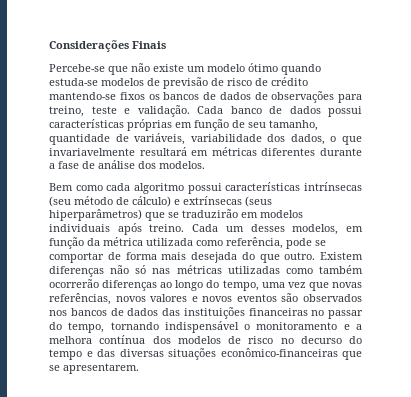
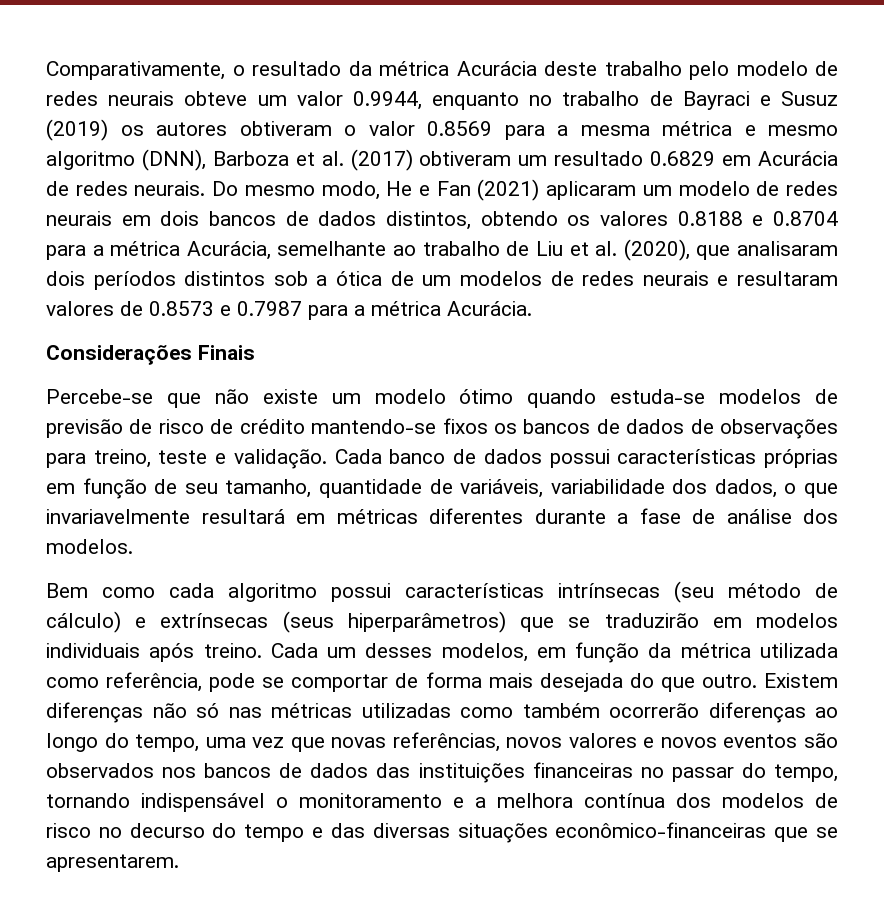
(49, 46) none -> [46,61,838,80] [46,91,838,110] [46,119,838,141] [46,149,839,171] [46,179,838,201] [46,211,838,230] [46,239,839,261] [46,271,839,290] [46,301,532,320] Comparativamente, o resultado da métrica Acurácia deste trabalho pelo modelo de redes neurais obteve um valor 0.9944, enquanto no trabalho de Bayraci e Susuz (2019) os autores obtiveram o valor 0.8569 para a mesma métrica e mesmo algoritmo (DNN), Barboza et al. (2017) obtiveram um resultado 0.6829 em Acurácia de redes neurais. Do mesmo modo, He e Fan (2021) aplicaram um modelo de redes neurais em dois bancos de dados distintos, obtendo os valores 0.8188 e 0.8704 para a métrica Acurácia, semelhante ao trabalho de Liu et al. (2020), que analisaram dois períodos distintos sob a ótica de um modelos de redes neurais e resultaram valores de 0.8573 e 0.7987 para a métrica Acurácia. //

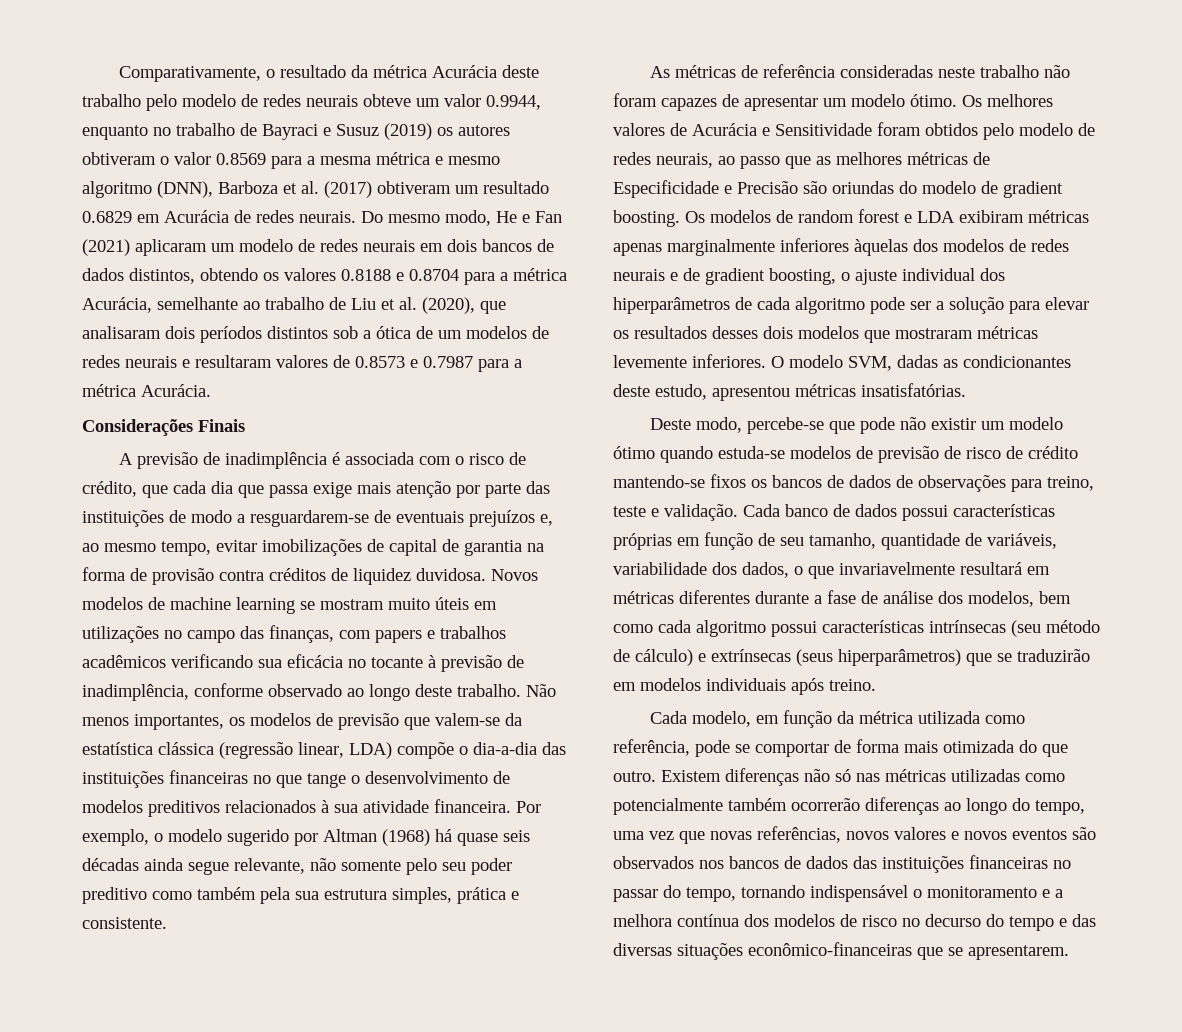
[46,389,318,408] Percebe-se que não existe -> [118,452,526,469] [82,481,550,498] [82,510,553,527] [82,539,544,556] [82,567,538,585] [82,597,497,614] [82,625,506,643] [82,654,524,672] [82,683,556,701] [82,713,522,730] [82,742,566,759] [82,770,510,788] [82,799,541,817] [82,829,530,846] [82,858,512,875] [82,887,519,904] [82,917,167,929] [649,64,1070,78] [613,93,1053,111] [613,122,1095,140] [613,152,990,169] [613,180,1063,198] [613,209,1089,227] [613,238,1069,256] [613,268,1005,285] [613,297,1089,314] [613,326,1038,343] [613,354,1071,371] [613,383,966,401] [649,417,976,434] A previsão de inadimplência é associada com o risco de crédito, que cada dia que passa exige mais atenção por parte das instituições de modo a resguardarem-se de eventuais prejuízos e, ao mesmo tempo, evitar imobilizações de capital de garantia na forma de provisão contra créditos de liquidez duvidosa. Novos modelos de machine learning se mostram muito úteis em utilizações no campo das finanças, com papers e trabalhos acadêmicos verificando sua eficácia no tocante à previsão de inadimplência, conforme observado ao longo deste trabalho. Não menos importantes, os modelos de previsão que valem-se da estatística clássica (regressão linear, LDA) compõe o dia-a-dia das instituições financeiras no que tange o desenvolvimento de modelos preditivos relacionados à sua atividade financeira. Por exemplo, o modelo sugerido por Altman (1968) há quase seis décadas ainda segue relevante, não somente pelo seu poder preditivo como também pela sua estrutura simples, prática e consistente. // As métricas de referência consideradas neste trabalho não foram capazes de apresentar um modelo ótimo. Os melhores valores de Acurácia e Sensitividade foram obtidos pelo modelo de redes neurais, ao passo que as melhores métricas de Especificidade e Precisão são oriundas do modelo de gradient boosting. Os modelos de random forest e LDA exibiram métricas apenas marginalmente inferiores àquelas dos modelos de redes neurais e de gradient boosting, o ajuste individual dos hiperparâmetros de cada algoritmo pode ser a solução para elevar os resultados desses dois modelos que mostraram métricas levemente inferiores. O modelo SVM, dadas as condicionantes deste estudo, apresentou métricas insatisfatórias. // Deste modo, percebe-se que pode não existir
[46,539,133,554] [46,583,88,598] modelos. // Bem -> [968,591,1071,607] modelos, bem
[270,643,528,662] Cada um desses modelos, -> [649,711,751,727] // Cada modelo,
[539,673,623,692] desejada -> [943,740,1014,753] otimizada
(513, 712) none -> [613,798,723,815] potencialmente

